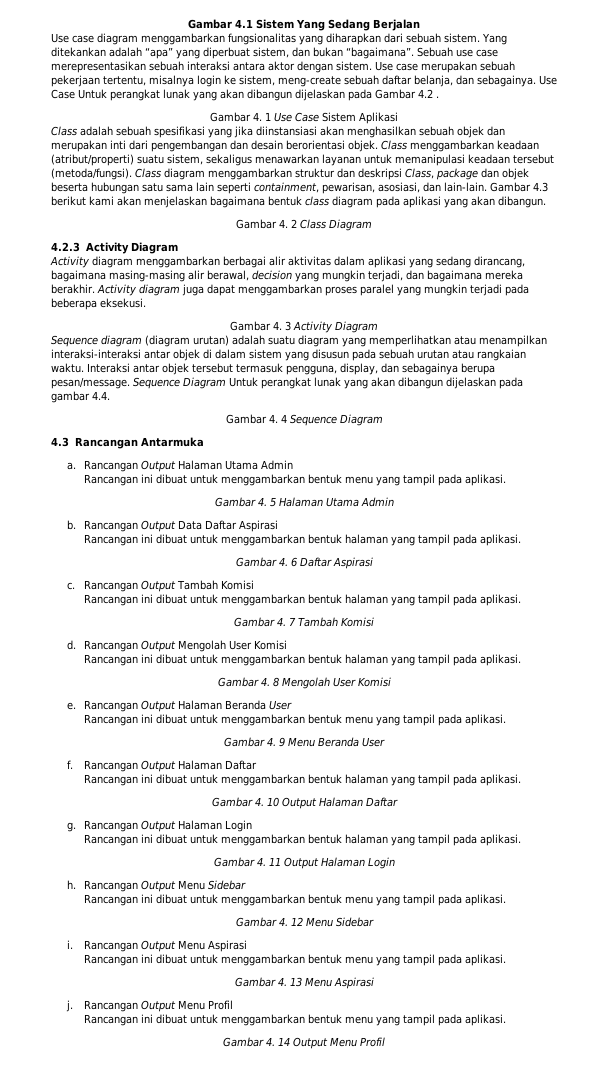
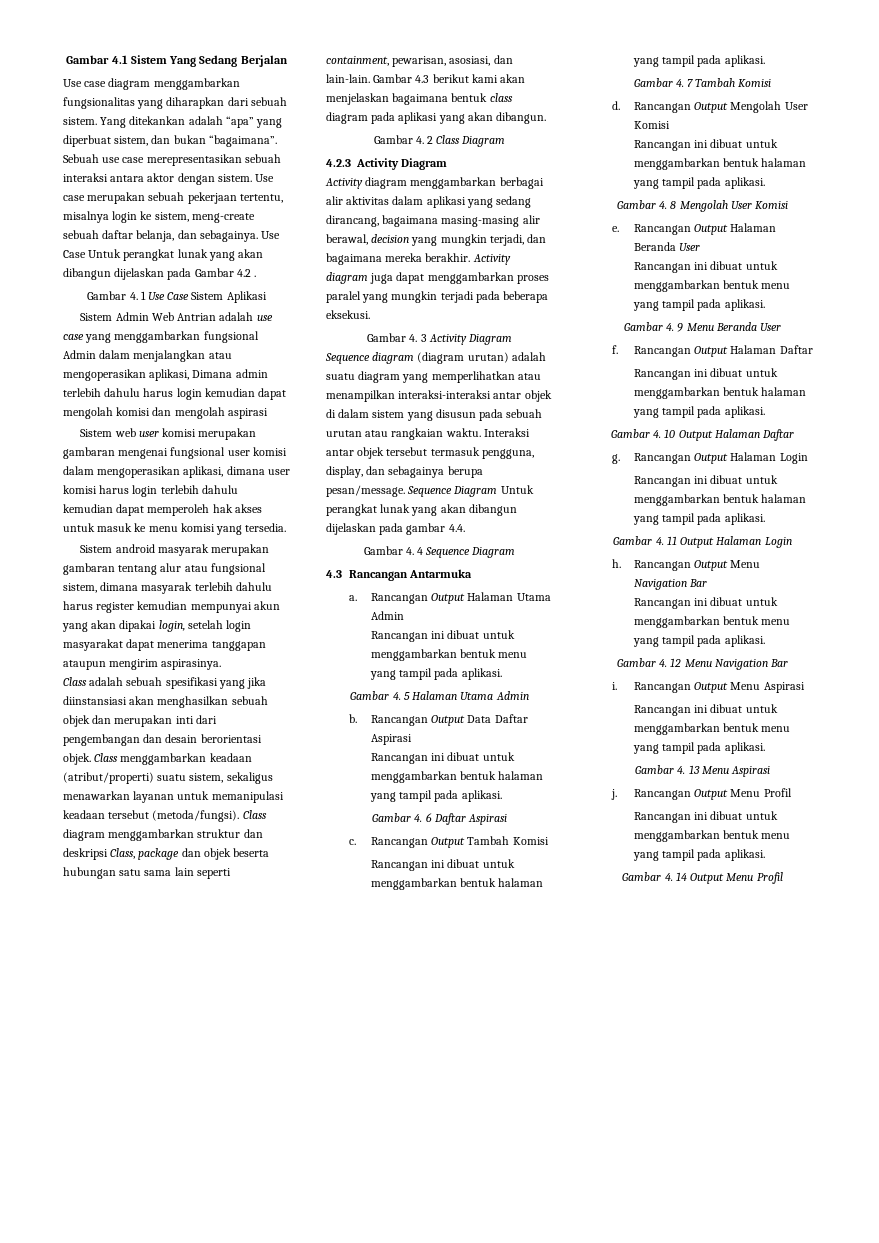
(398, 118) none -> [80,312,273,321] [63,331,259,343] [63,350,232,362] [63,369,268,381] [63,388,287,400] [63,407,268,419] [80,428,257,440] [63,447,287,459] [63,466,290,478] [63,485,238,497] [63,504,262,516] [63,523,287,535] [80,544,270,556] [63,563,266,575] [63,582,272,594] [63,601,280,613] [62,620,252,632] [63,639,266,651] [63,659,222,670] // Sistem Admin Web Antrian adalah use case yang menggambarkan fungsional Admin dalam menjalangkan atau mengoperasikan aplikasi, Dimana admin terlebih dahulu harus login kemudian dapat mengolah komisi dan mengolah aspirasi // Sistem web user komisi merupakan gambaran mengenai fungsional user komisi dalam mengoperasikan aplikasi, dimana user komisi harus login terlebih dahulu kemudian dapat memperoleh hak akses untuk masuk ke menu komisi yang tersedia. // Sistem android masyarak merupakan gambaran tentang alur atau fungsional sistem, dimana masyarak terlebih dahulu harus register kemudian mempunyai akun yang akan dipakai login, setelah login masyarakat dapat menerima tanggapan ataupun mengirim aspirasinya.
[207,880,246,890] Sidebar -> [634,579,708,590] Navigation Bar
[335,917,374,927] Sidebar -> [714,659,789,670] Navigation Bar

